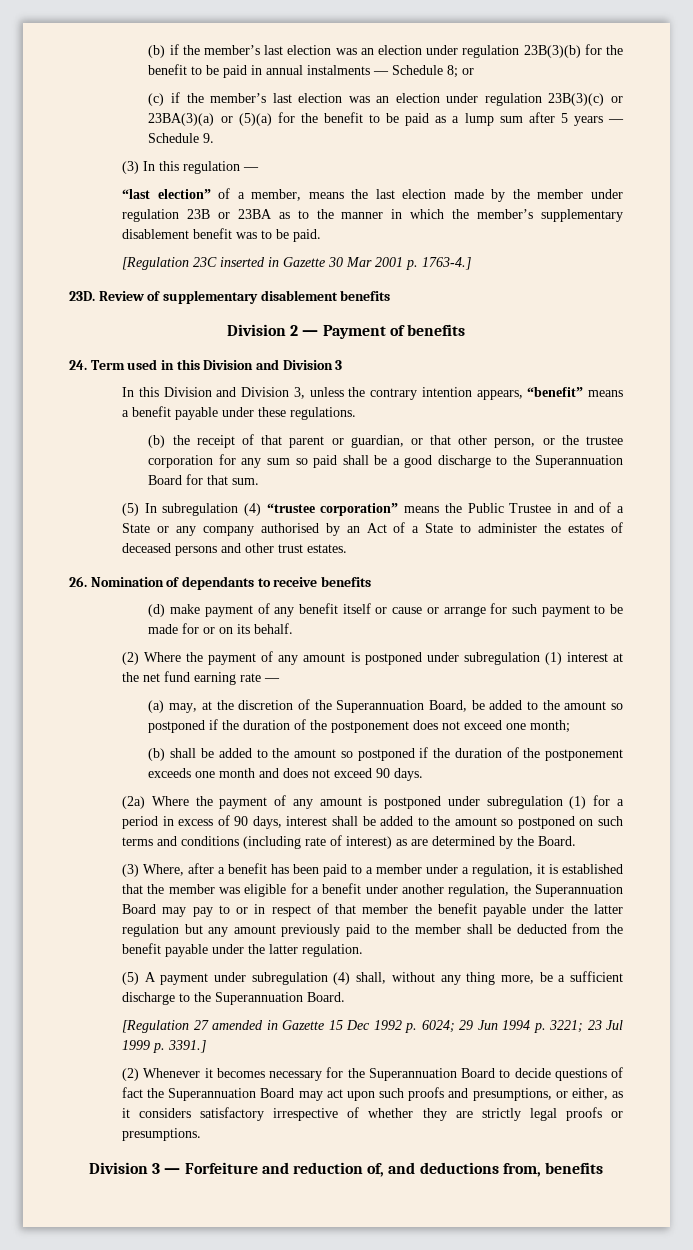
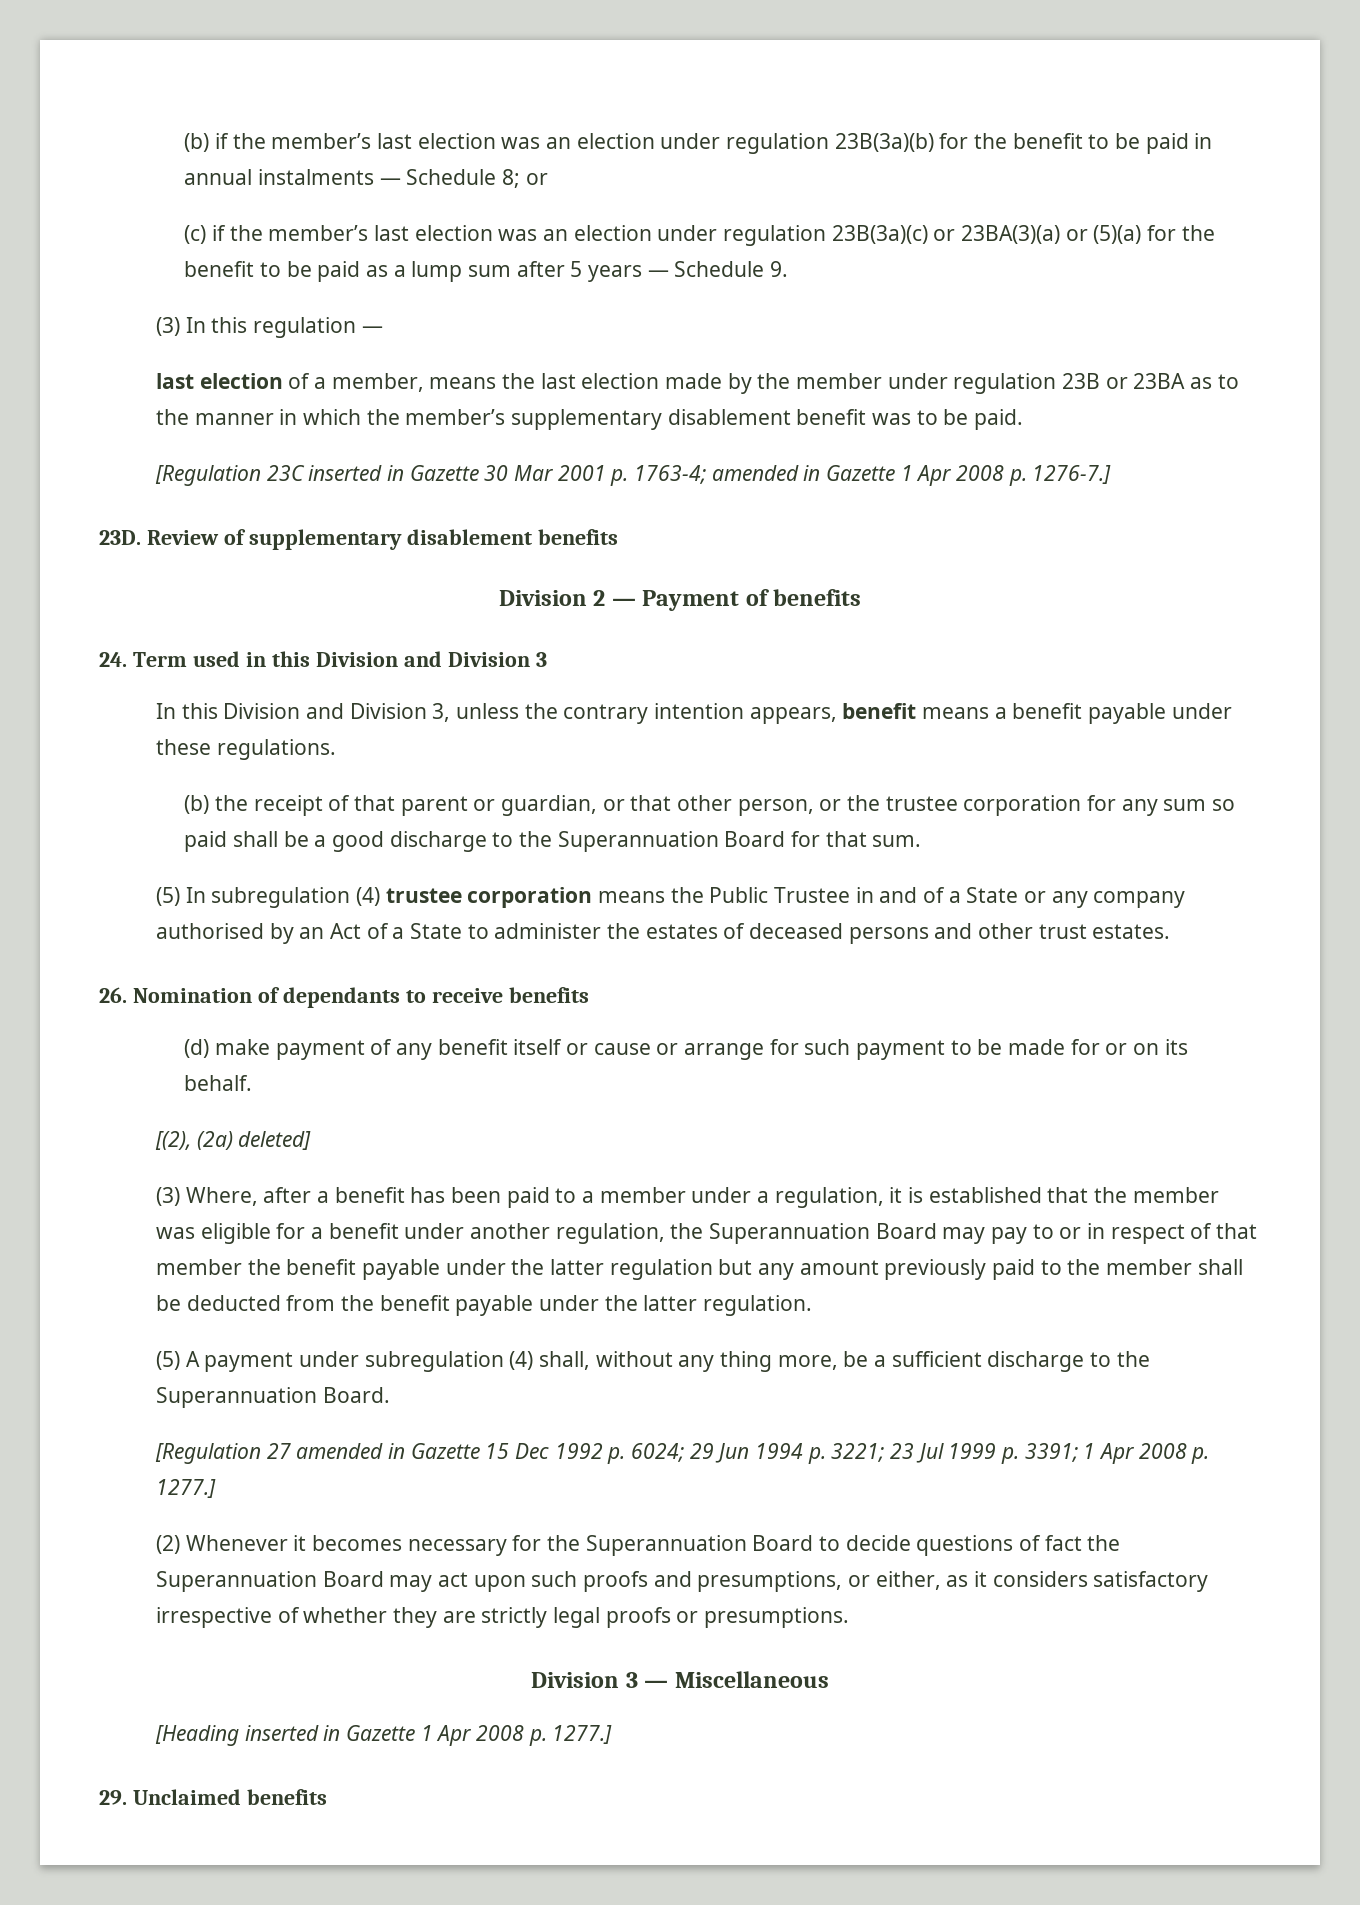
[523,45,581,58] 23B(3)(b) -> [834,133,934,152] 23B(3a)(b)
[548,93,605,106] 23B(3)(c) -> [831,225,928,244] 23B(3a)(c)
[121,189,211,199] “last election” -> [155,373,283,389] last election
[421,257,471,270] 1763-4.] -> [633,465,1112,486] 1763-4; amended in Gazette 1 Apr 2008 p. 1276-7.]
[527,387,584,397] “benefit” -> [842,703,917,719] benefit
[266,503,399,516] “trustee corporation” -> [385,887,593,908] trustee corporation
[121,651,623,665] [121,671,280,685] [148,699,623,713] [148,719,571,733] [148,747,623,761] [148,768,424,781] [121,795,624,809] [121,815,623,829] [121,835,576,849] (2) Where the payment of any amount is postponed under subregulation (1) interest at the net fund earning rate — // (a) may, at the discretion of the Superannuation Board, be added to the amount so postponed if the duration of the postponement does not exceed one month; // (b) shall be added to the amount so postponed if the duration of the postponement exceeds one month and does not exceed 90 days. // (2a) Where the payment of any amount is postponed under subregulation (1) for a period in excess of 90 days, interest shall be added to the amount so postponed on such terms and conditions (including rate of interest) as are determined by the Board. -> [154,1131,312,1150] [(2), (2a) deleted]
[167,1040,206,1053] 3391.] -> [1024,1443,1210,1464] [155,1479,216,1498] 3391; 1 Apr 2008 p. 1277.]
[184,1162,541,1177] Forfeiture and reduction of, and deductions from, -> [674,1671,829,1688] [154,1725,613,1746] [99,1789,241,1805] Miscellaneous // [Heading inserted in Gazette 1 Apr 2008 p. 1277.] // 29. Unclaimed

